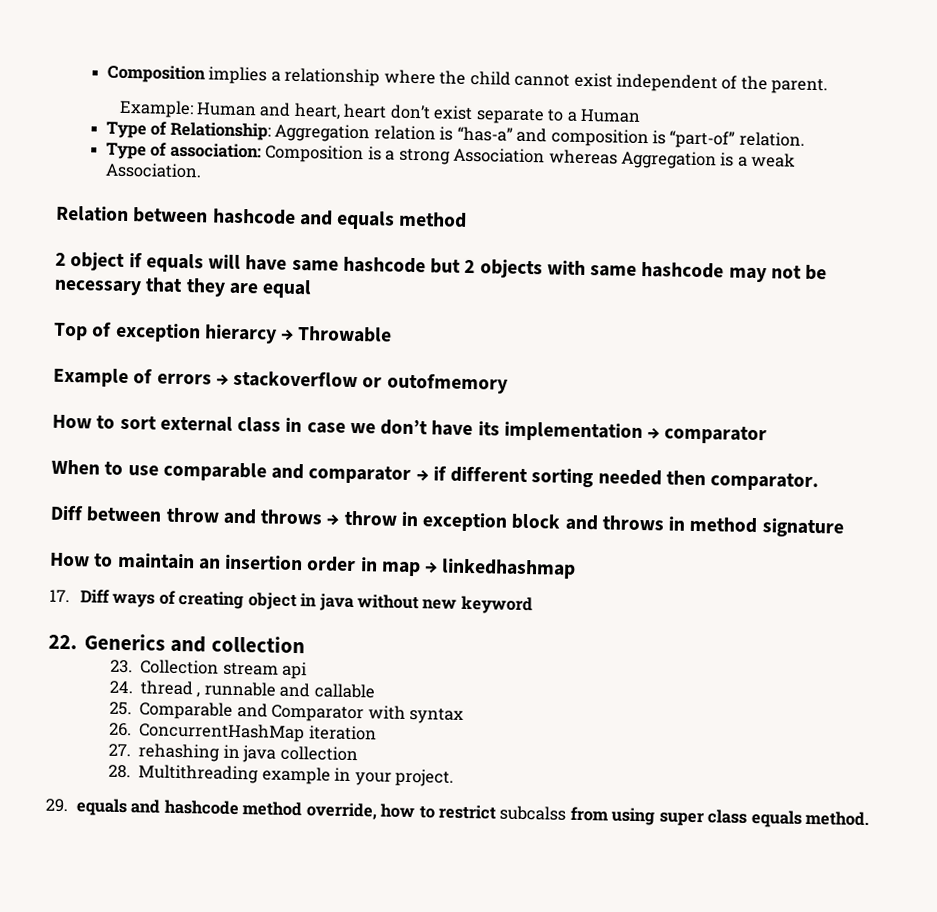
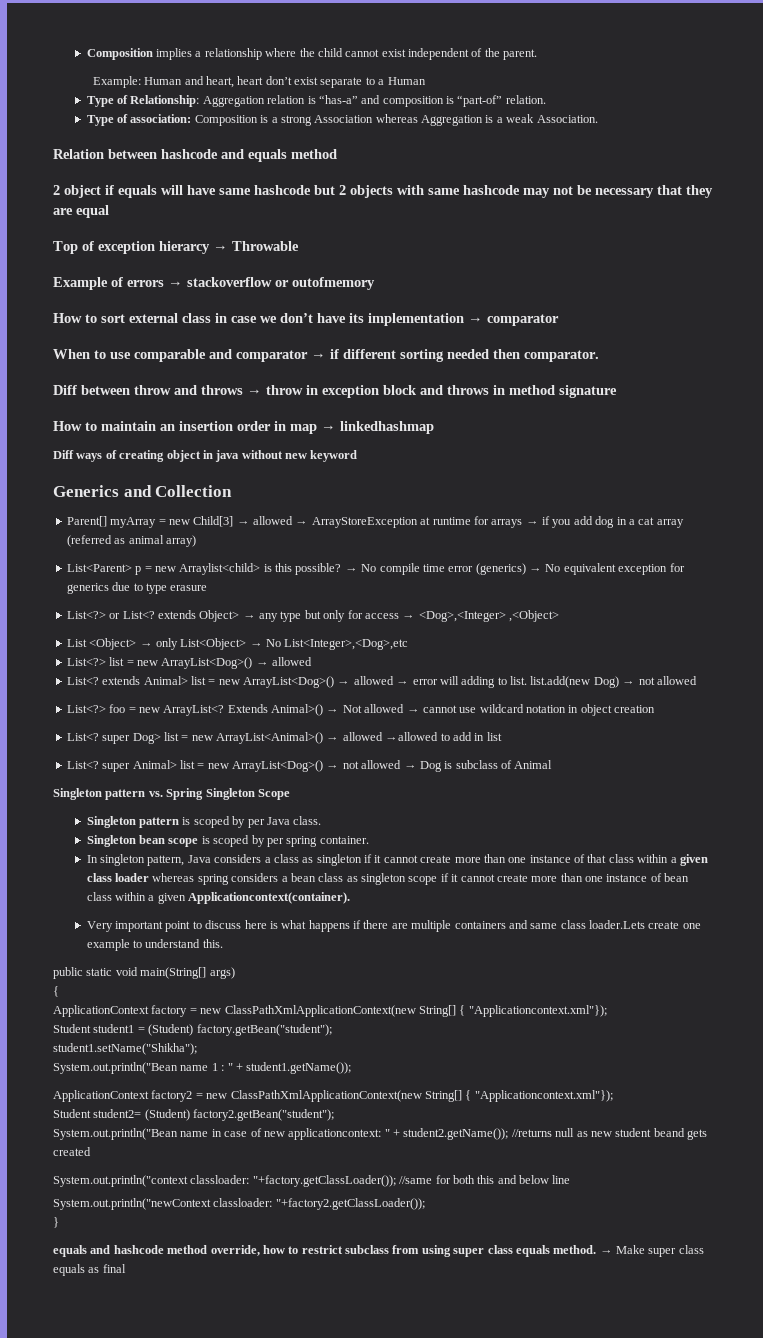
[49,589,70,603] 17. -> (434, 427) none
[48,634,77,650] 22. -> (358, 456) none
[210,635,305,654] [109,659,308,680] [108,680,375,699] [108,701,465,724] [108,722,377,743] [107,743,358,763] [107,764,455,787] [45,798,68,813] collection // 23. Collection stream api // 24. thread , runnable and callable // 25. Comparable and Comparator with syntax // 26. ConcurrentHashMap iteration // 27. rehashing in java collection // 28. Multithreading example in your project. // 29. -> [155,485,233,497] [66,516,684,528] [66,535,196,547] [66,563,685,575] [66,582,208,594] [66,610,559,622] [66,638,409,650] [66,657,312,669] [66,676,697,688] [66,704,656,716] [66,732,502,744] [66,760,553,772] [53,788,290,800] [86,816,322,828] [86,835,369,847] [86,854,708,866] [86,873,690,885] [86,892,351,904] [86,920,701,932] [86,939,223,951] [53,967,235,979] [53,986,59,997] [53,1005,607,1017] [53,1024,332,1036] [53,1043,197,1055] [53,1062,352,1074] [53,1090,613,1102] [53,1109,335,1121] [53,1128,707,1140] [53,1147,91,1156] [53,1175,571,1187] [53,1198,425,1210] [53,1217,59,1228] Collection // Parent[] myArray = new Child[3] → allowed → ArrayStoreException at runtime for arrays → if you add dog in a cat array (referred as animal array) // List<Parent> p = new Arraylist<child> is this possible? → No compile time error (generics) → No equivalent exception for generics due to type erasure // List<?> or List<? extends Object> → any type but only for access → <Dog>,<Integer> ,<Object> // List <Object> → only List<Object> → No List<Integer>,<Dog>,etc // List<?> list = new ArrayList<Dog>() → allowed // List<? extends Animal> list = new ArrayList<Dog>() → allowed → error will adding to list. list.add(new Dog) → not allowed // List<?> foo = new ArrayList<? Extends Animal>() → Not allowed → cannot use wildcard notation in object creation // List<? super Dog> list = new ArrayList<Animal>() → allowed →allowed to add in list // List<? super Animal> list = new ArrayList<Dog>() → not allowed → Dog is subclass of Animal // Singleton pattern vs. Spring Singleton Scope // Singleton pattern is scoped by per Java class. // Singleton bean scope is scoped by per spring container. // In singleton pattern, Java considers a class as singleton if it cannot create more than one instance of that class within a given class loader whereas spring considers a bean class as singleton scope if it cannot create more than one instance of bean class within a given Applicationcontext(container). // Very important point to discuss here is what happens if there are multiple containers and same class loader.Lets create one example to understand this. // public static void main(String[] args) // { // ApplicationContext factory = new ClassPathXmlApplicationContext(new String[] { "Applicationcontext.xml"}); // Student student1 = (Student) factory.getBean("student"); // student1.setName("Shikha"); // System.out.println("Bean name 1 : " + student1.getName()); // ApplicationContext factory2 = new ClassPathXmlApplicationContext(new String[] { "Applicationcontext.xml"}); // Student student2= (Student) factory2.getBean("student"); // System.out.println("Bean name in case of new applicationcontext: " + student2.getName()); //returns null as new student beand gets created // System.out.println("context classloader: "+factory.getClassLoader()); //same for both this and below line // System.out.println("newContext classloader: "+factory2.getClassLoader()); // } //
[499,805,567,821] subcalss -> [345,1245,389,1254] subclass
(870, 818) none -> [599,1245,704,1257] [53,1264,126,1276] → Make super class equals as final

